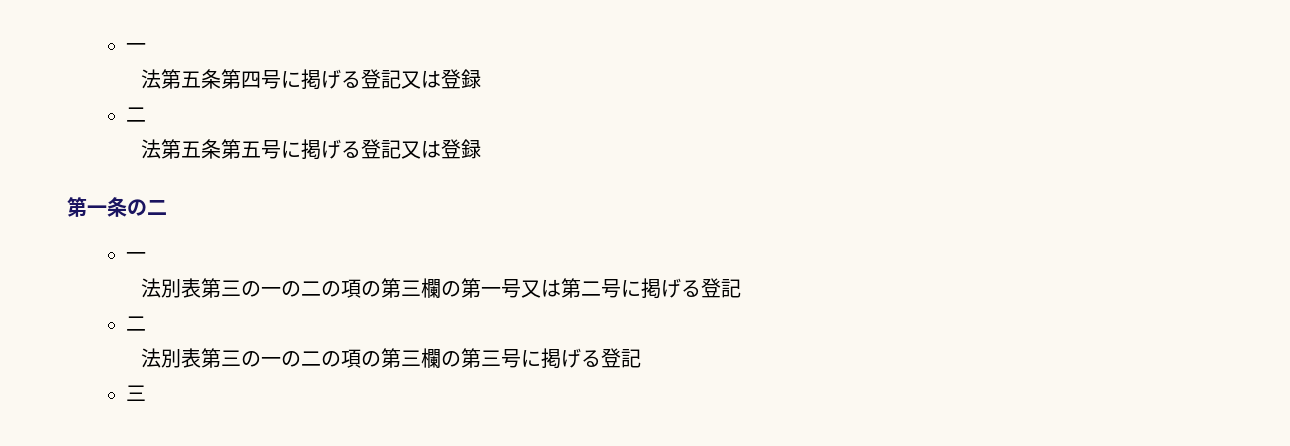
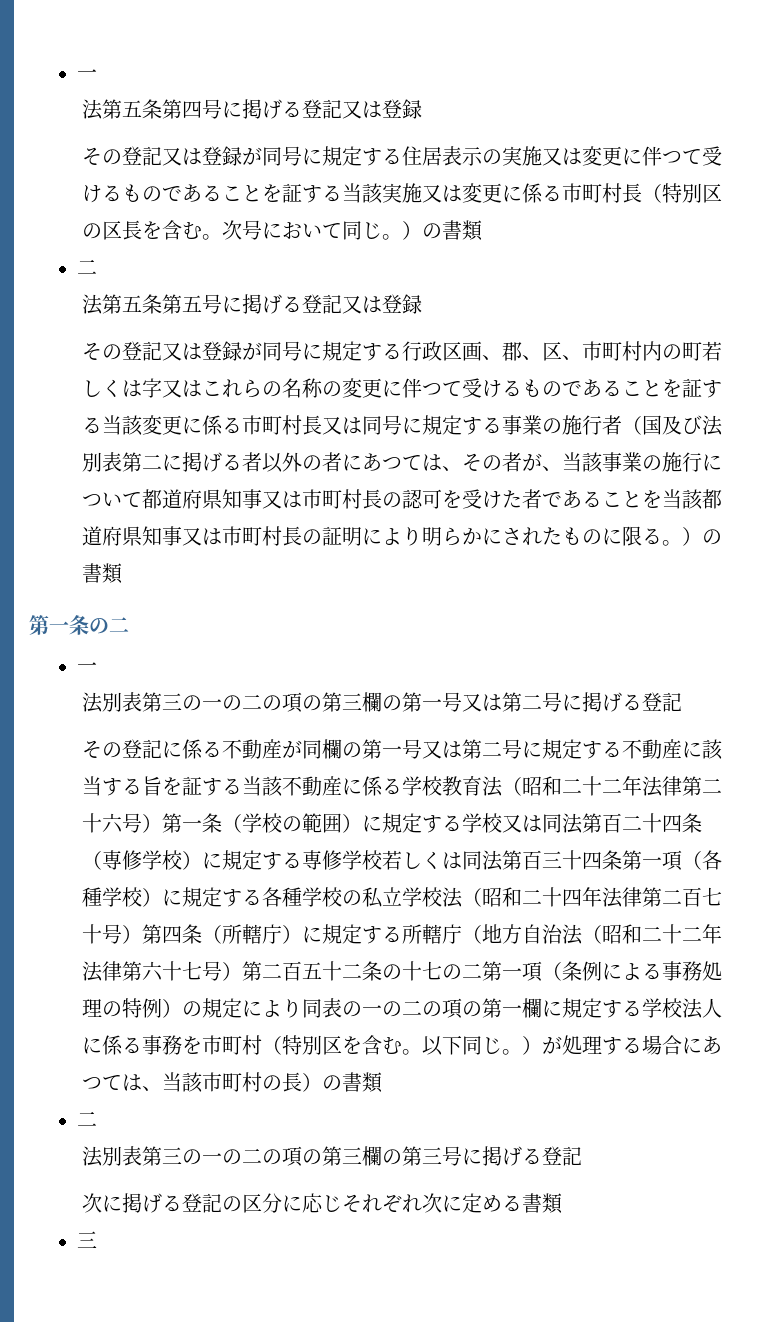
(481, 79) none -> [81,146,722,166] [81,183,722,204] [81,220,483,241] // その登記又は登録が同号に規定する住居表示の実施又は変更に伴つて受けるものであることを証する当該実施又は変更に係る市町村長（特別区の区長を含む。次号において同じ。）の書類
(481, 149) none -> [81,341,722,361] [81,378,722,398] [81,415,723,436] [81,452,722,473] [81,489,722,510] [81,526,722,546] [81,563,123,584] // その登記又は登録が同号に規定する行政区画、郡、区、市町村内の町若しくは字又はこれらの名称の変更に伴つて受けるものであることを証する当該変更に係る市町村長又は同号に規定する事業の施行者（国及び法別表第二に掲げる者以外の者にあつては、その者が、当該事業の施行について都道府県知事又は市町村長の認可を受けた者であることを当該都道府県知事又は市町村長の証明により明らかにされたものに限る。）の書類
(741, 288) none -> [81,739,723,760] [81,776,722,797] [81,813,702,834] [81,850,722,871] [81,887,722,908] [81,924,722,945] [81,961,722,982] [81,998,722,1019] [81,1035,722,1056] [81,1072,383,1093] // その登記に係る不動産が同欄の第一号又は第二号に規定する不動産に該当する旨を証する当該不動産に係る学校教育法（昭和二十二年法律第二十六号）第一条（学校の範囲）に規定する学校又は同法第百二十四条（専修学校）に規定する専修学校若しくは同法第百三十四条第一項（各種学校）に規定する各種学校の私立学校法（昭和二十四年法律第二百七十号）第四条（所轄庁）に規定する所轄庁（地方自治法（昭和二十二年法律第六十七号）第二百五十二条の十七の二第一項（条例による事務処理の特例）の規定により同表の一の二の項の第一欄に規定する学校法人に係る事務を市町村（特別区を含む。以下同じ。）が処理する場合にあつては、当該市町村の長）の書類
(641, 358) none -> [81,1193,563,1214] // 次に掲げる登記の区分に応じそれぞれ次に定める書類

